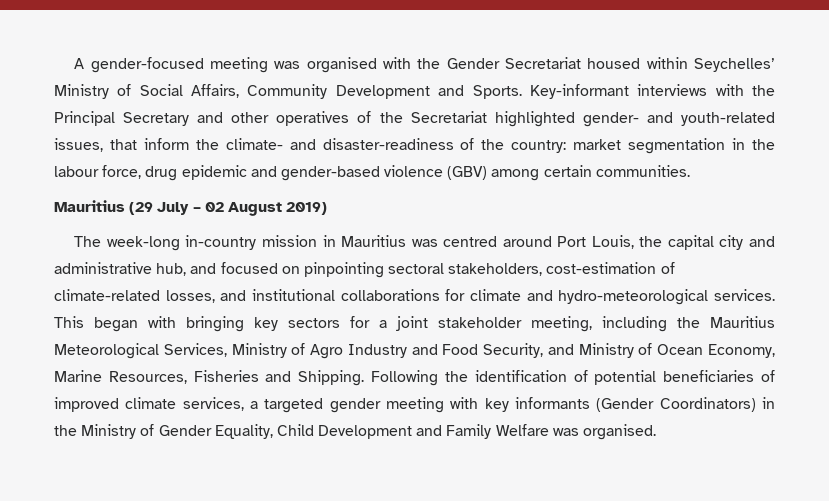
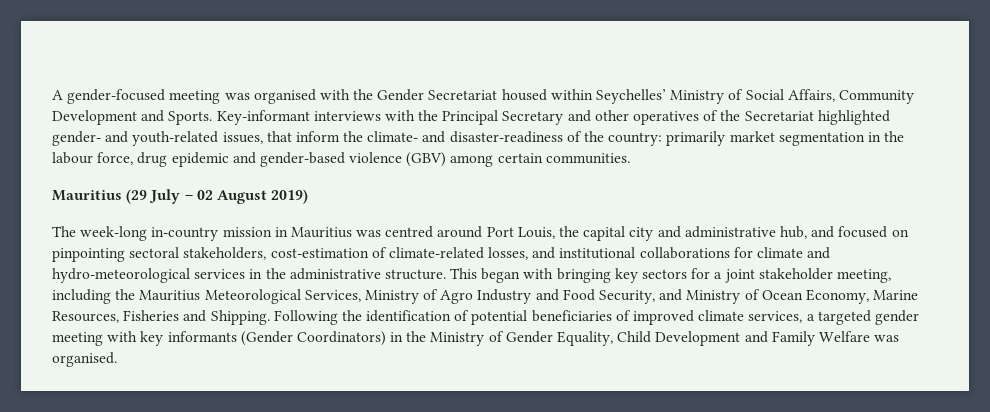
(567, 146) none -> [666,131,726,146] primarily
[714,289,776,301] services. -> [194,268,446,280] services in the administrative structure.

